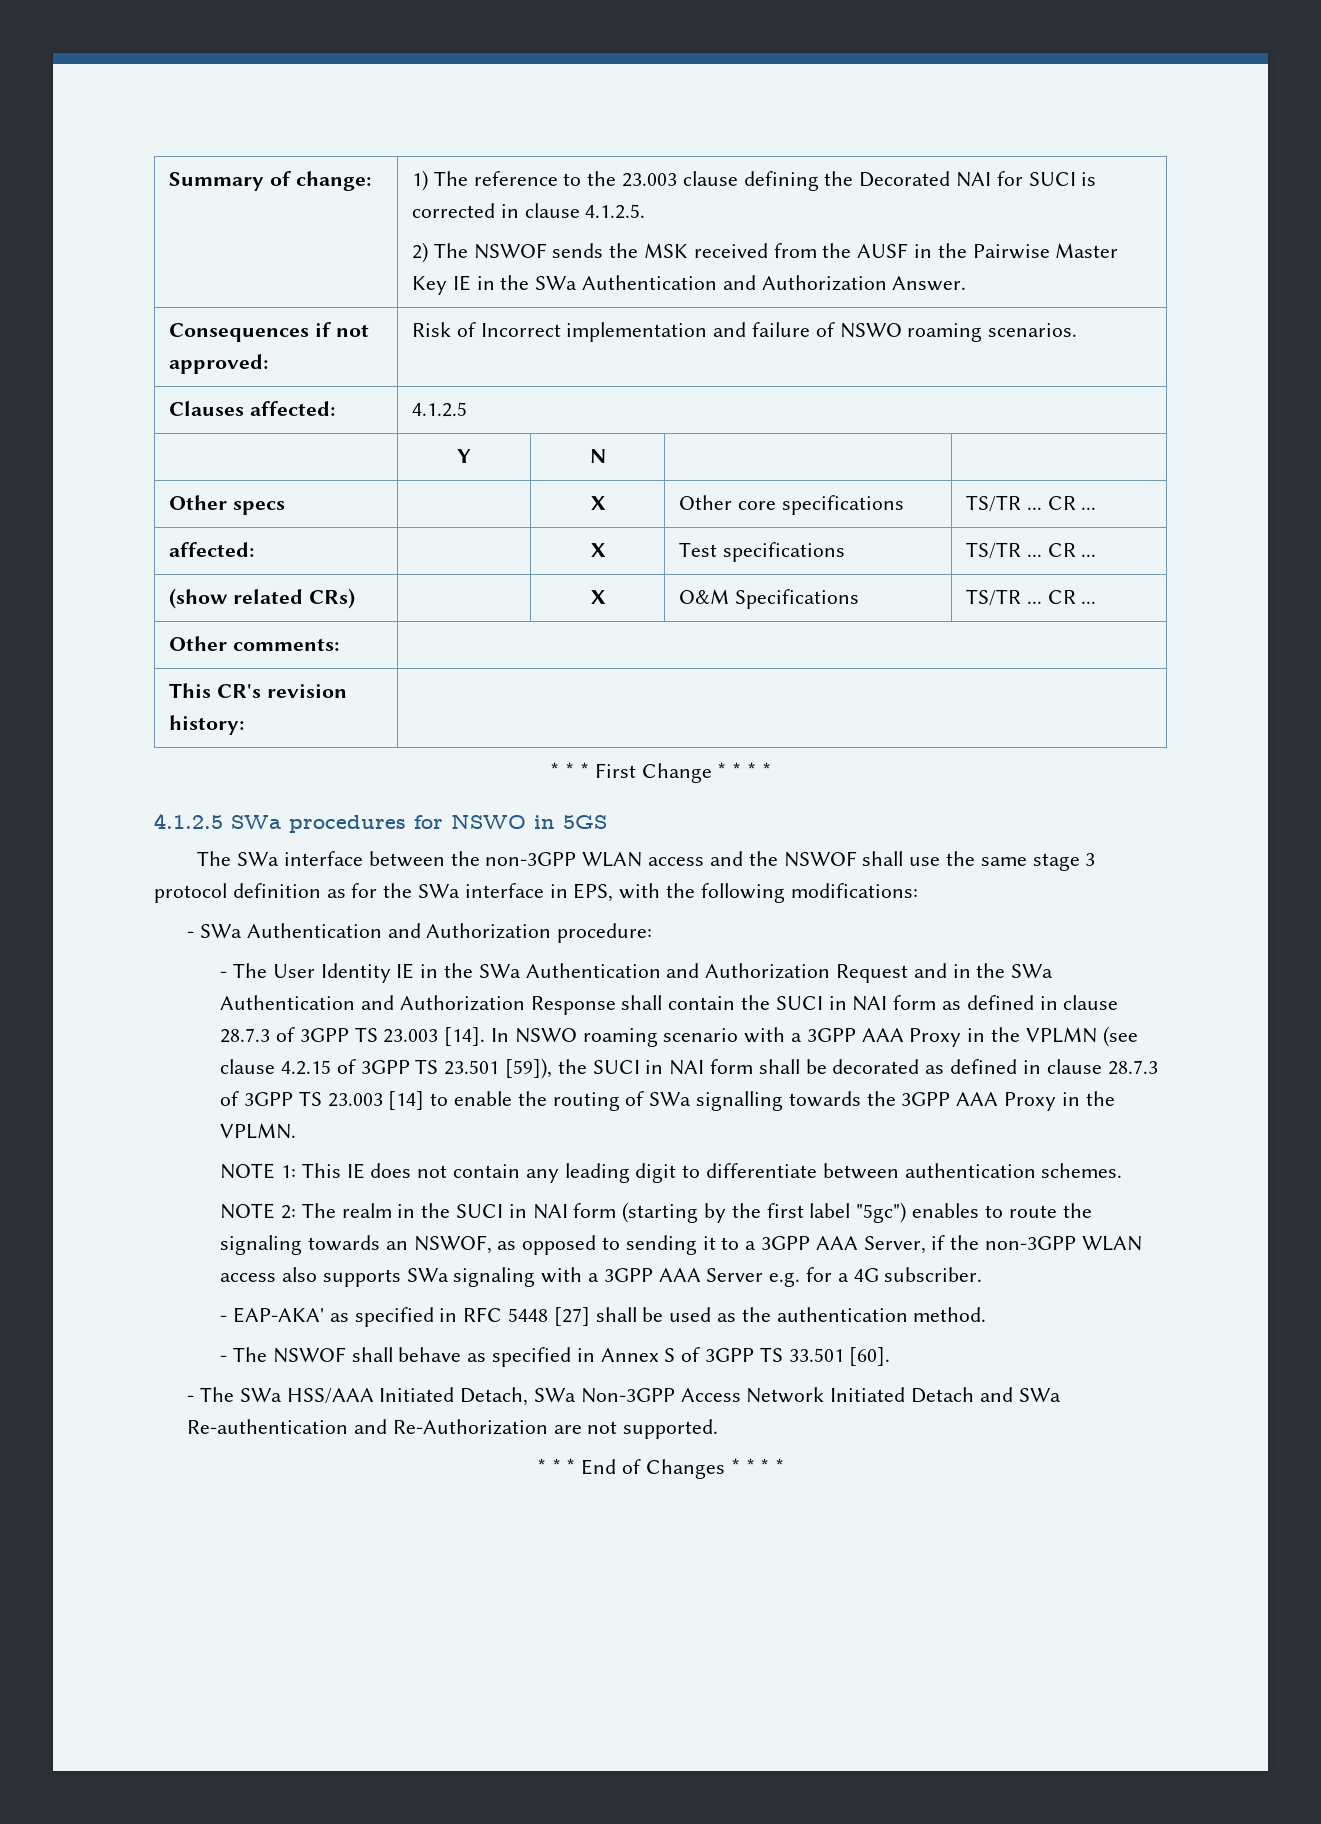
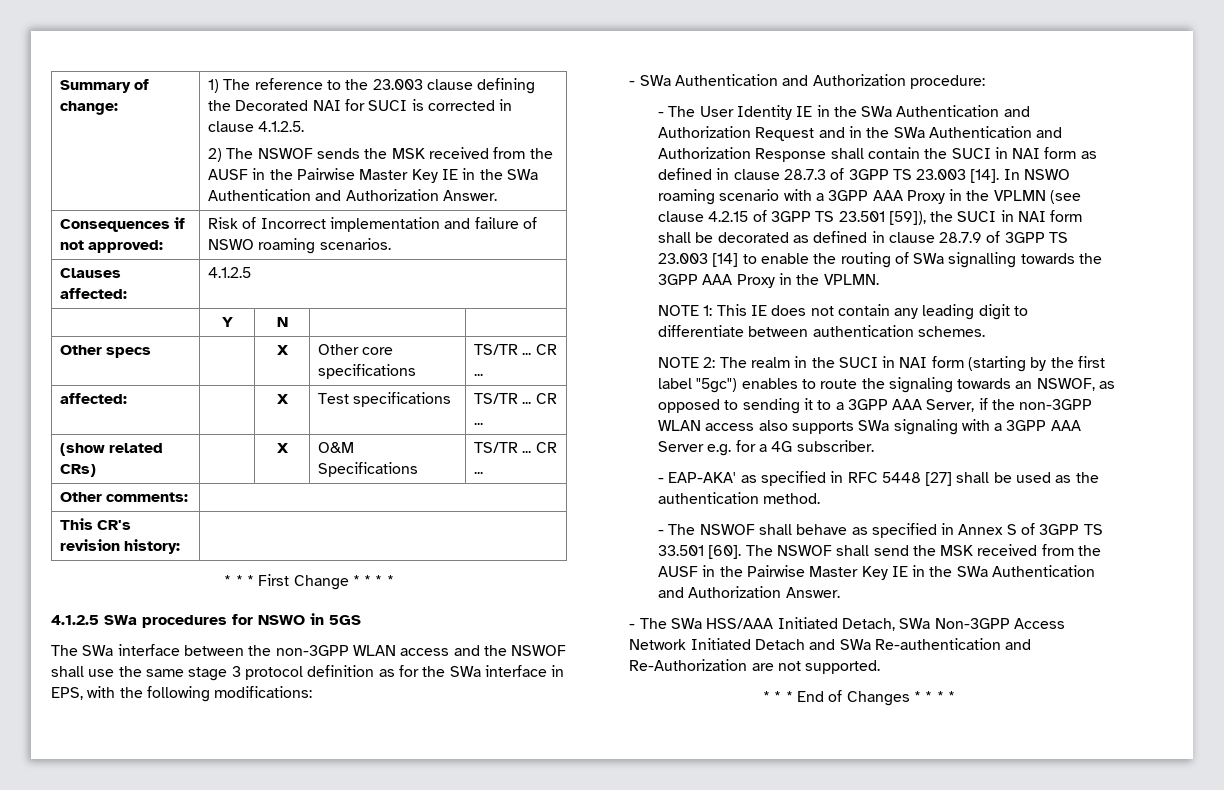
[1107,1060,1158,1075] 28.7.3 -> [939,232,983,243] 28.7.9
(891, 1356) none -> [745,544,1102,556] [657,565,1096,580] [657,586,840,598] The NSWOF shall send the MSK received from the AUSF in the Pairwise Master Key IE in the SWa Authentication and Authorization Answer.

